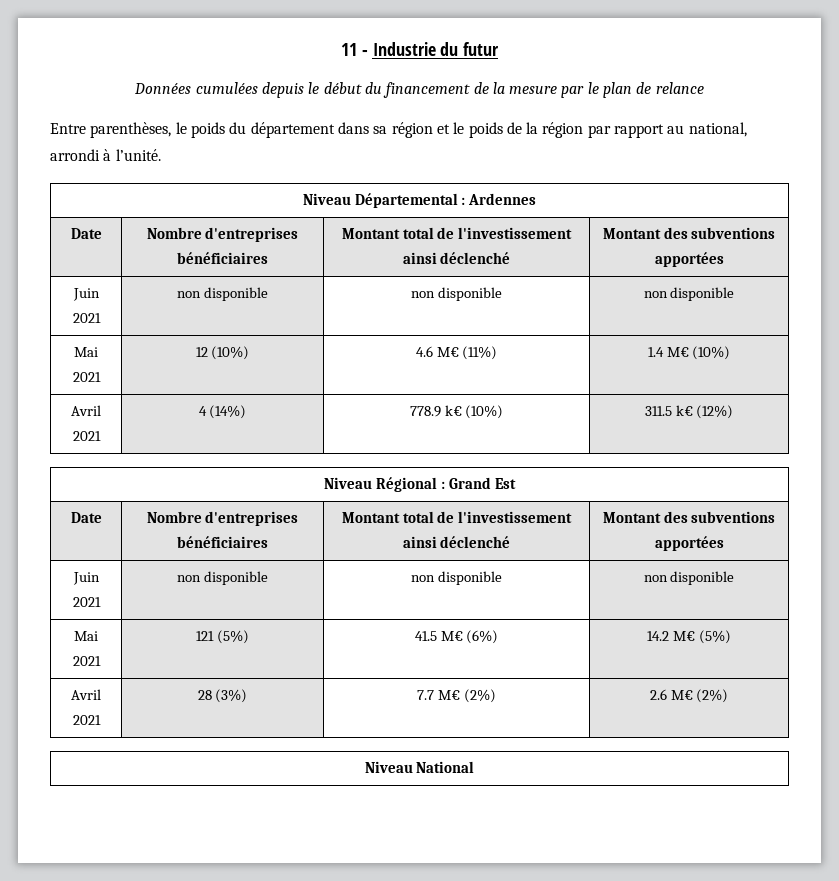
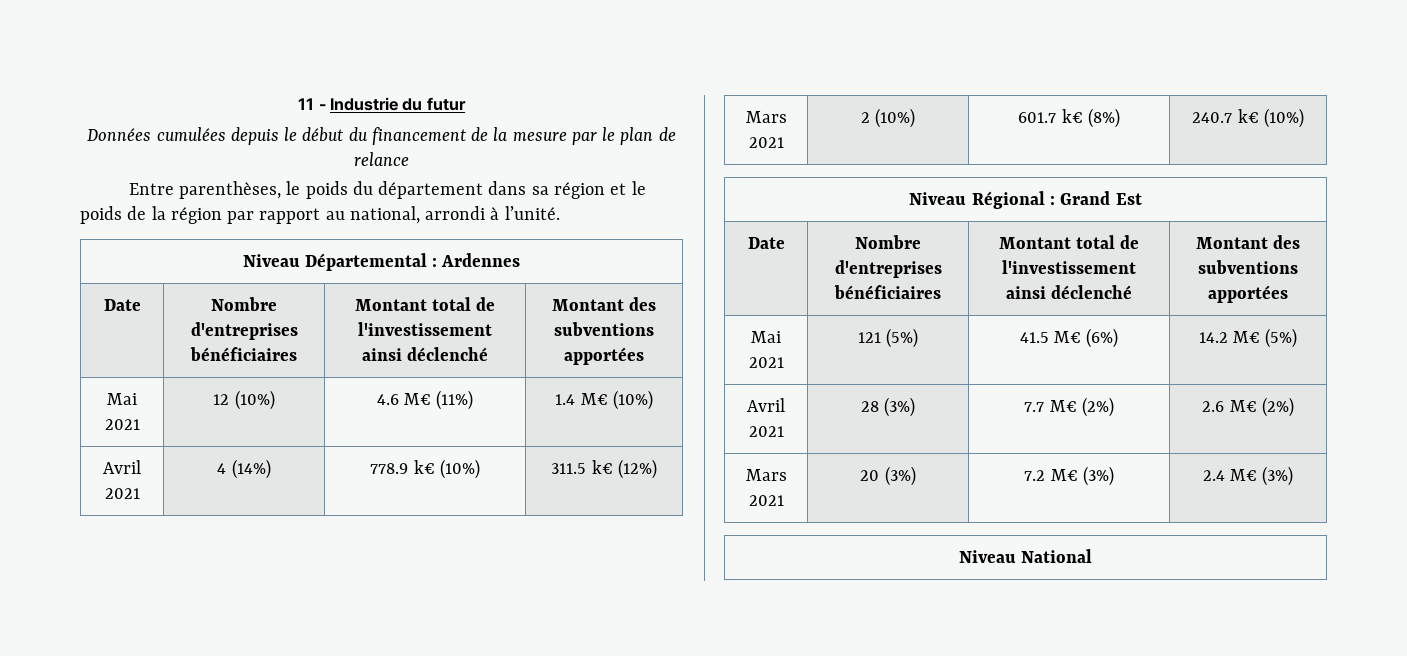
[72,288,100,301] [72,313,101,323] [177,287,268,301] [411,287,502,301] [643,287,735,301] // Juin 2021 | non disponible | non disponible | non disponible -> (644, 356) none
(734, 412) none -> [745,111,787,123] [748,137,784,148] [860,108,916,128] [1018,108,1120,128] [1192,108,1304,128] // Mars 2021 | 2 (10%) | 601.7 k€ (8%) | 240.7 k€ (10%)
[72,572,100,585] [72,597,101,607] [177,571,268,585] [411,571,502,585] [643,571,735,585] // Juin 2021 | non disponible | non disponible | non disponible -> (1288, 294) none
(729, 696) none -> [745,469,787,481] [748,495,784,506] [860,466,916,486] [1024,466,1114,486] [1202,466,1294,486] // Mars 2021 | 20 (3%) | 7.2 M€ (3%) | 2.4 M€ (3%)

